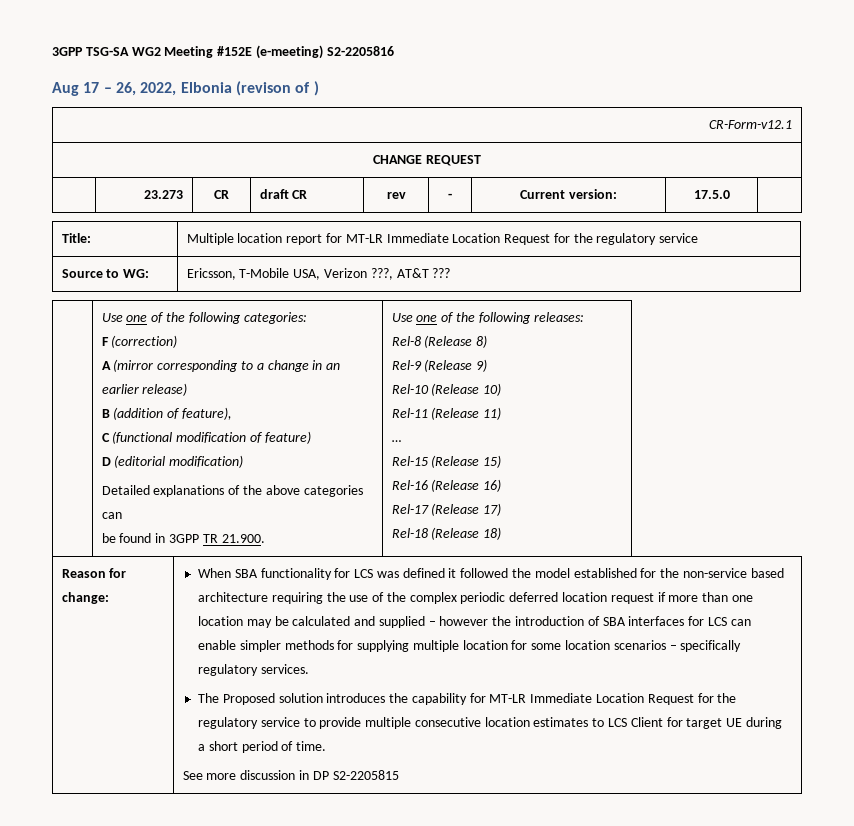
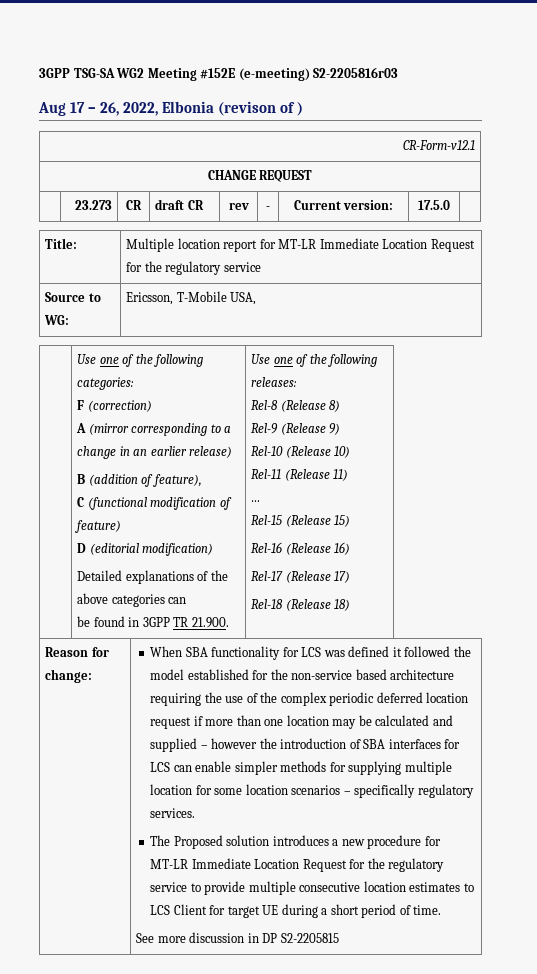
[326,46,394,56] S2-2205816 -> [313,67,399,78] S2-2205816r03
[323,268,451,280] Verizon ???, AT&T ??? -> (257, 298) none
[389,693,467,705] the capability -> [332,835,422,849] a new procedure

